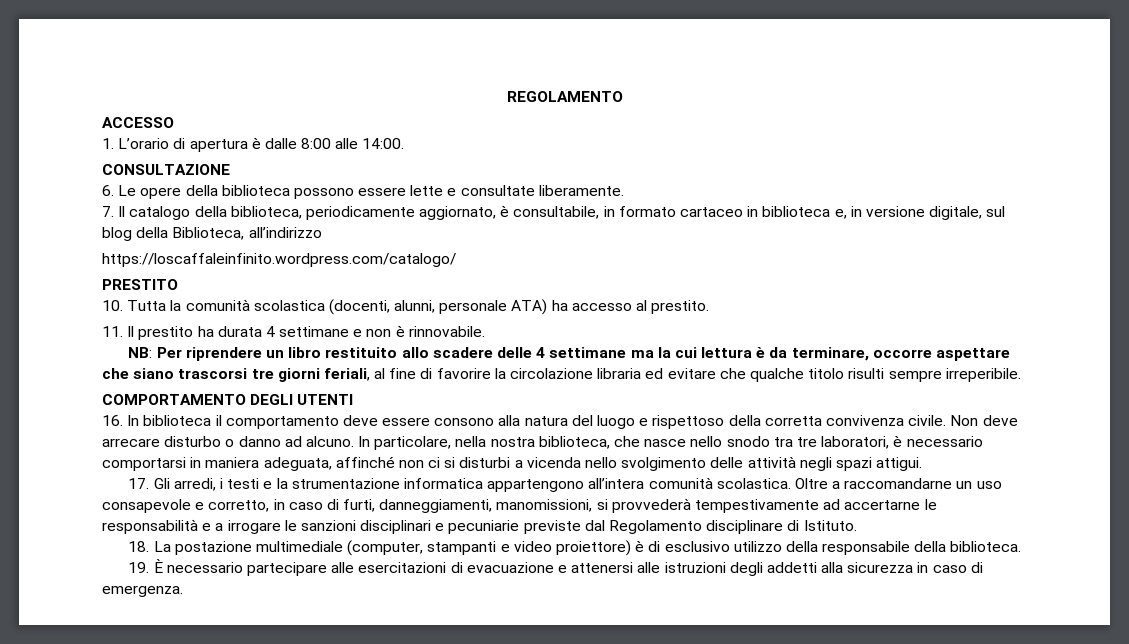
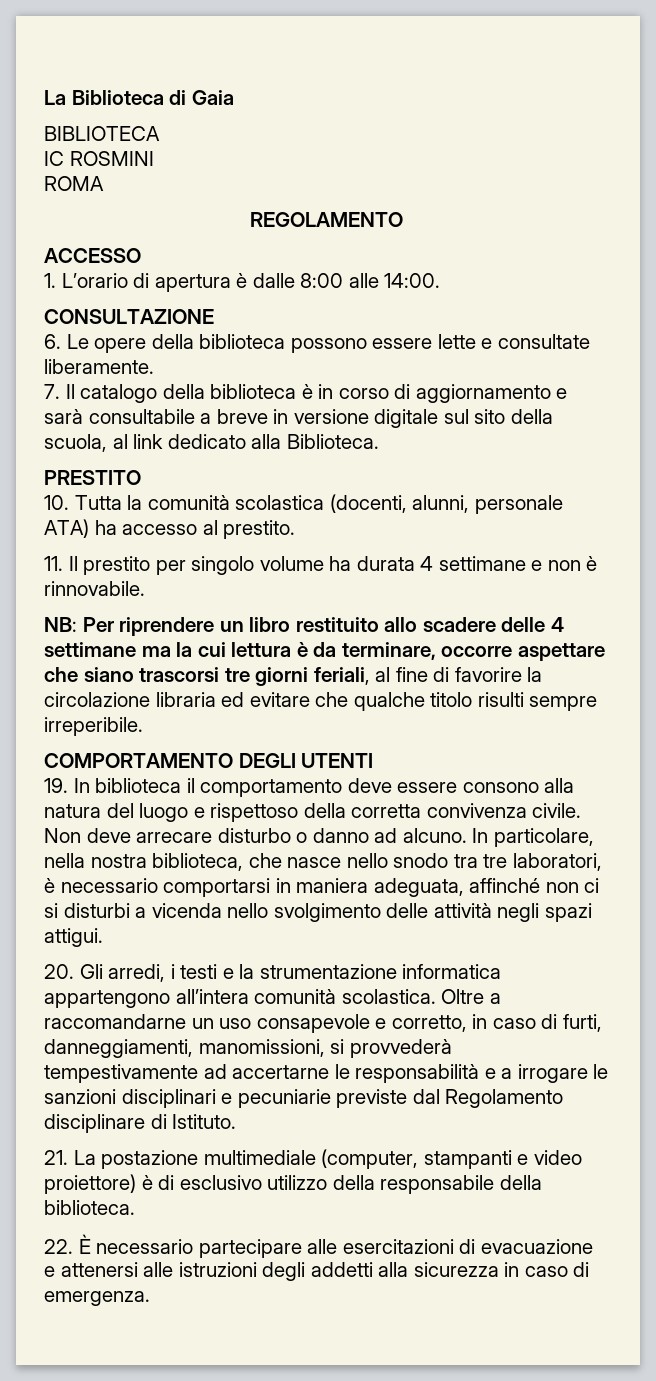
(506, 96) none -> [44,90,234,105] [44,126,160,141] [44,151,154,166] [44,176,104,191] La Biblioteca di Gaia // BIBLIOTECA // IC ROSMINI // ROMA //
[230,205,1006,220] [102,227,322,241] [102,253,456,267] biblioteca, periodicamente aggiornato, è consultabile, in formato cartaceo in biblioteca e, in versione digitale, sul blog della Biblioteca, all’indirizzo // https://loscaffaleinfinito.wordpress.com/catalogo/ -> [210,384,568,403] [44,409,553,428] [44,434,379,452] biblioteca è in corso di aggiornamento e sarà consultabile a breve in versione digitale sul sito della scuola, al link dedicato alla Biblioteca.
(194, 333) none -> [155,556,324,575] per singolo volume
[102,415,123,426] 16. -> [44,778,68,793] 19.
[128,478,150,489] 17. -> [44,964,74,979] 20.
[128,541,150,552] 18. -> [44,1150,68,1165] 21.
[128,562,150,573] 19. -> [44,1239,73,1254] 22.

